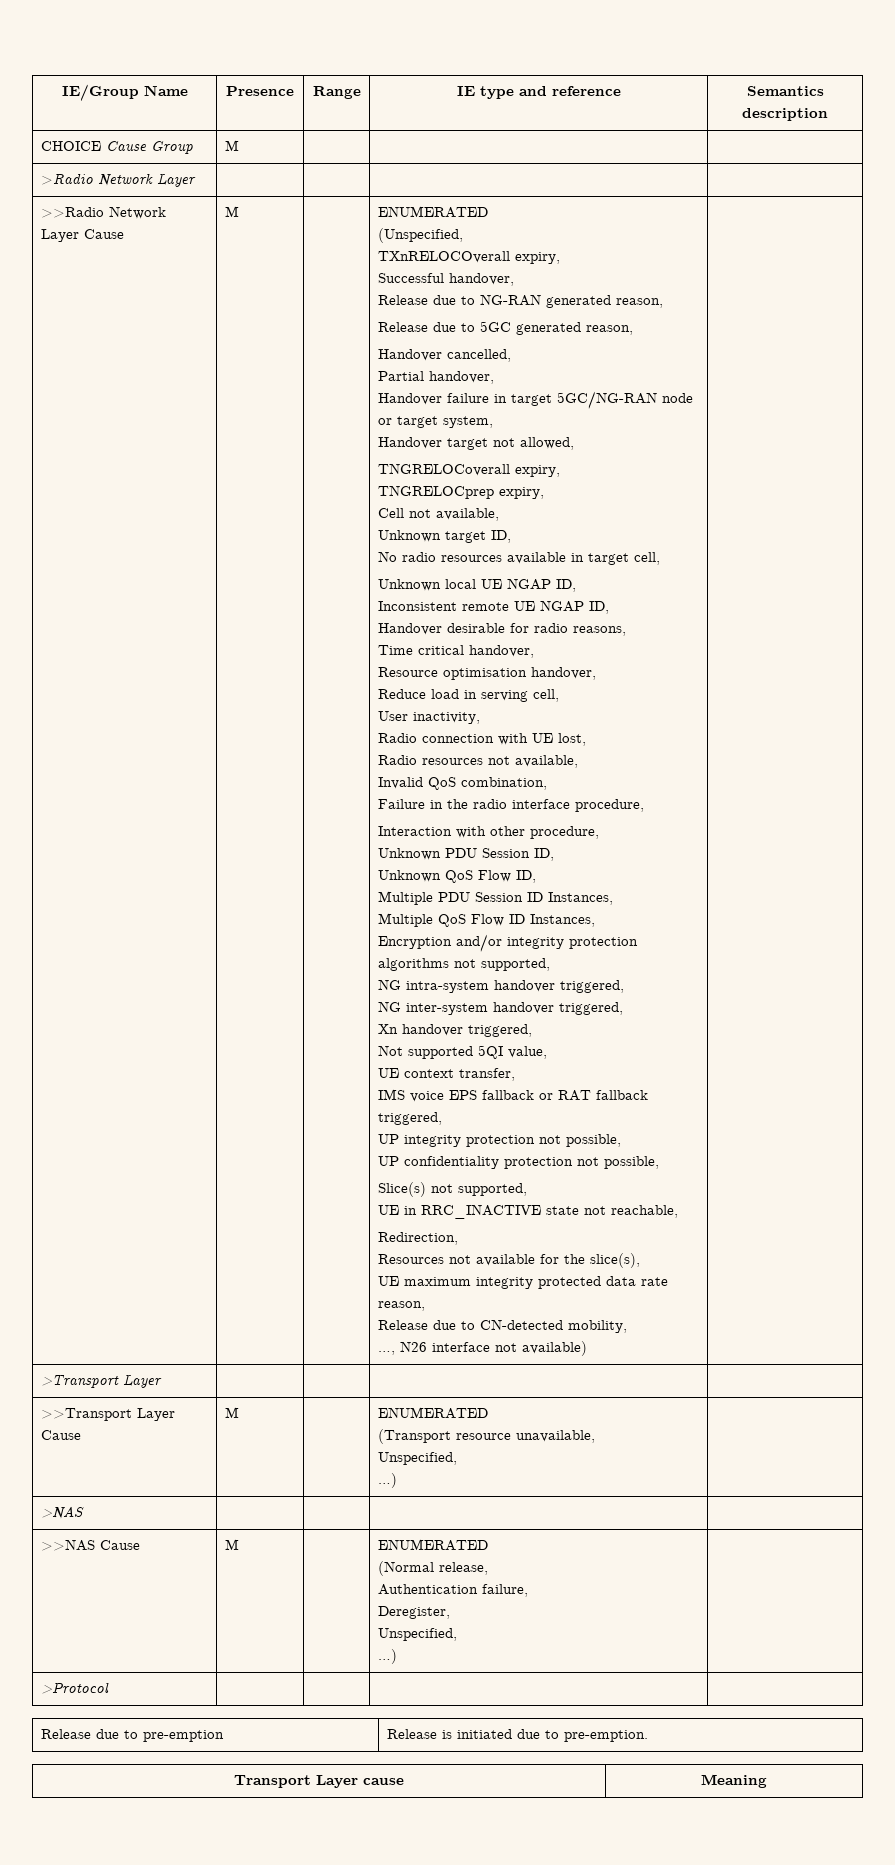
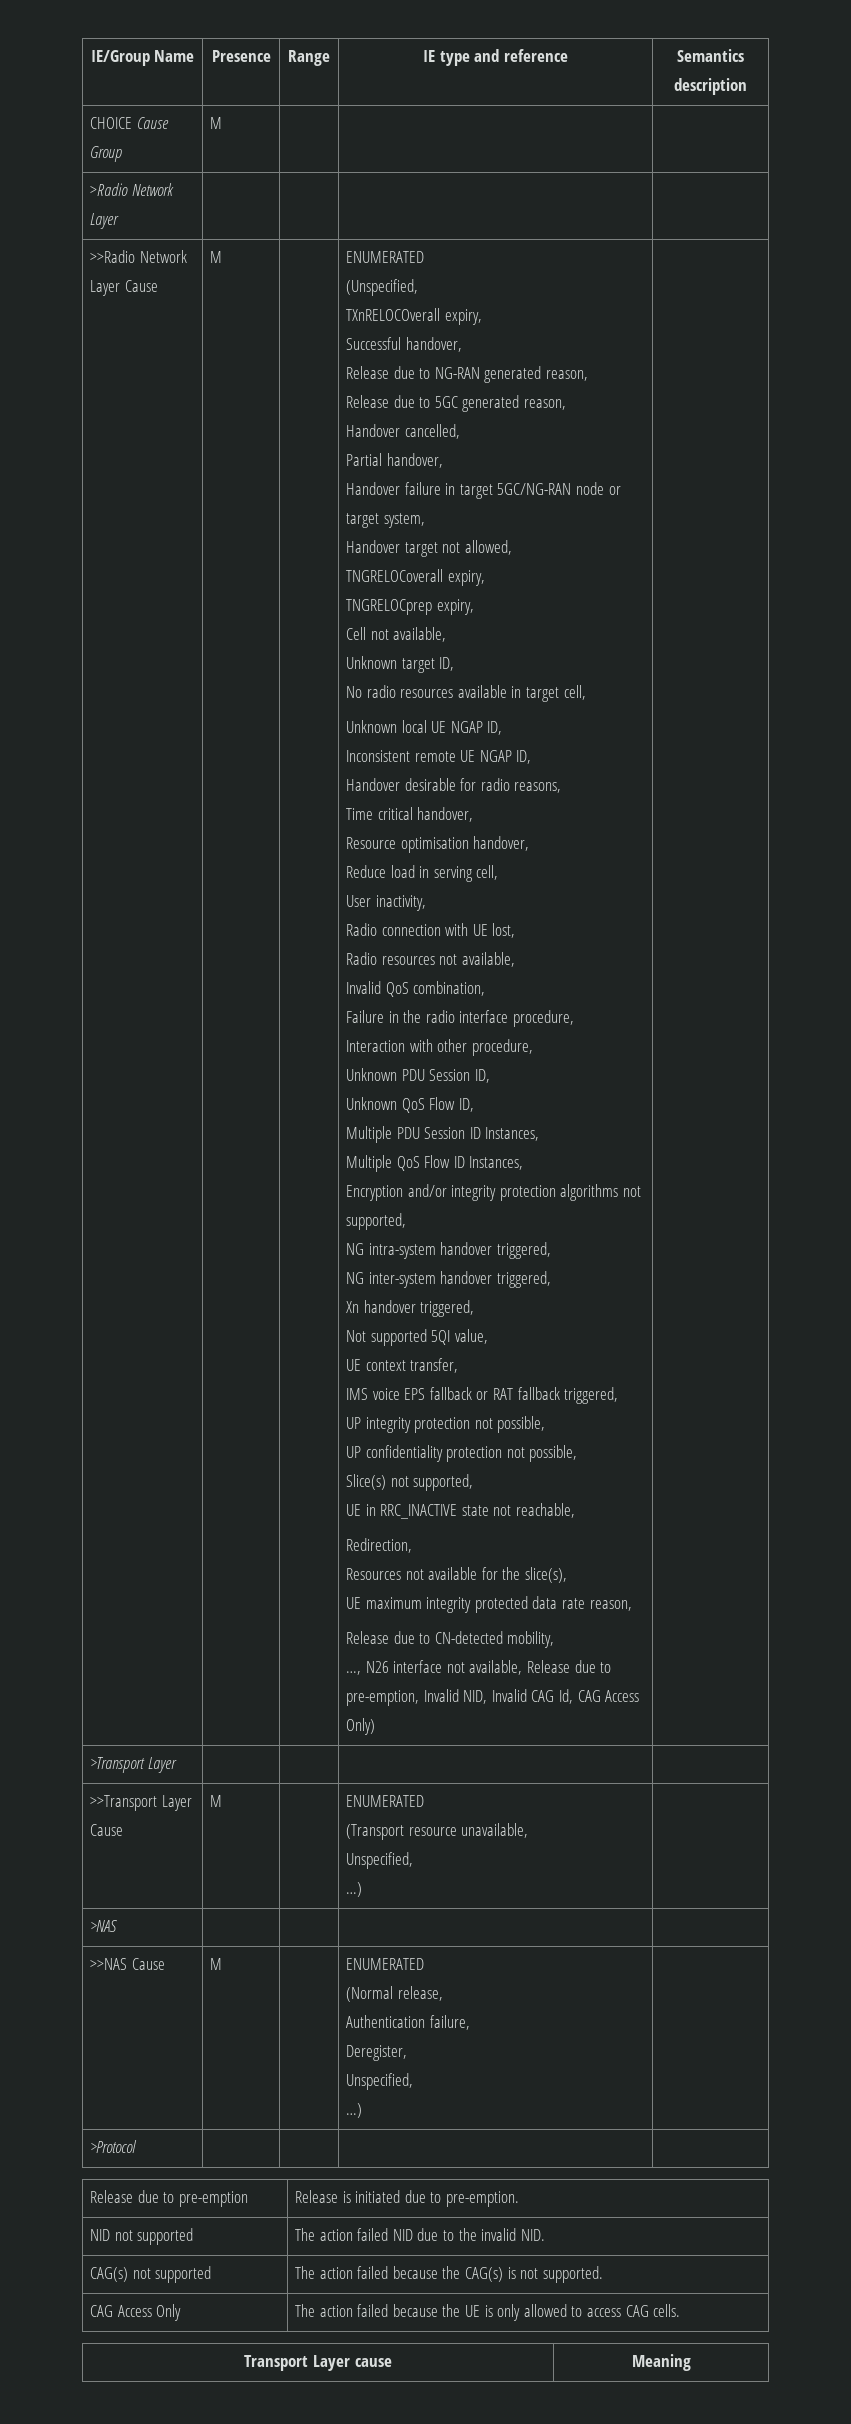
[521,1341,587,1356] available) -> [469,1660,612,1675] [346,1689,640,1706] [346,1718,376,1735] available, Release due to pre-emption, Invalid NID, Invalid CAG Id, CAG Access Only)
(648, 1736) none -> [90,2228,194,2245] [295,2228,545,2241] [90,2266,212,2283] [295,2266,603,2283] [90,2304,182,2321] [295,2304,681,2321] // NID not supported | The action failed NID due to the invalid NID. // CAG(s) not supported | The action failed because the CAG(s) is not supported. // CAG Access Only | The action failed because the UE is only allowed to access CAG cells.

